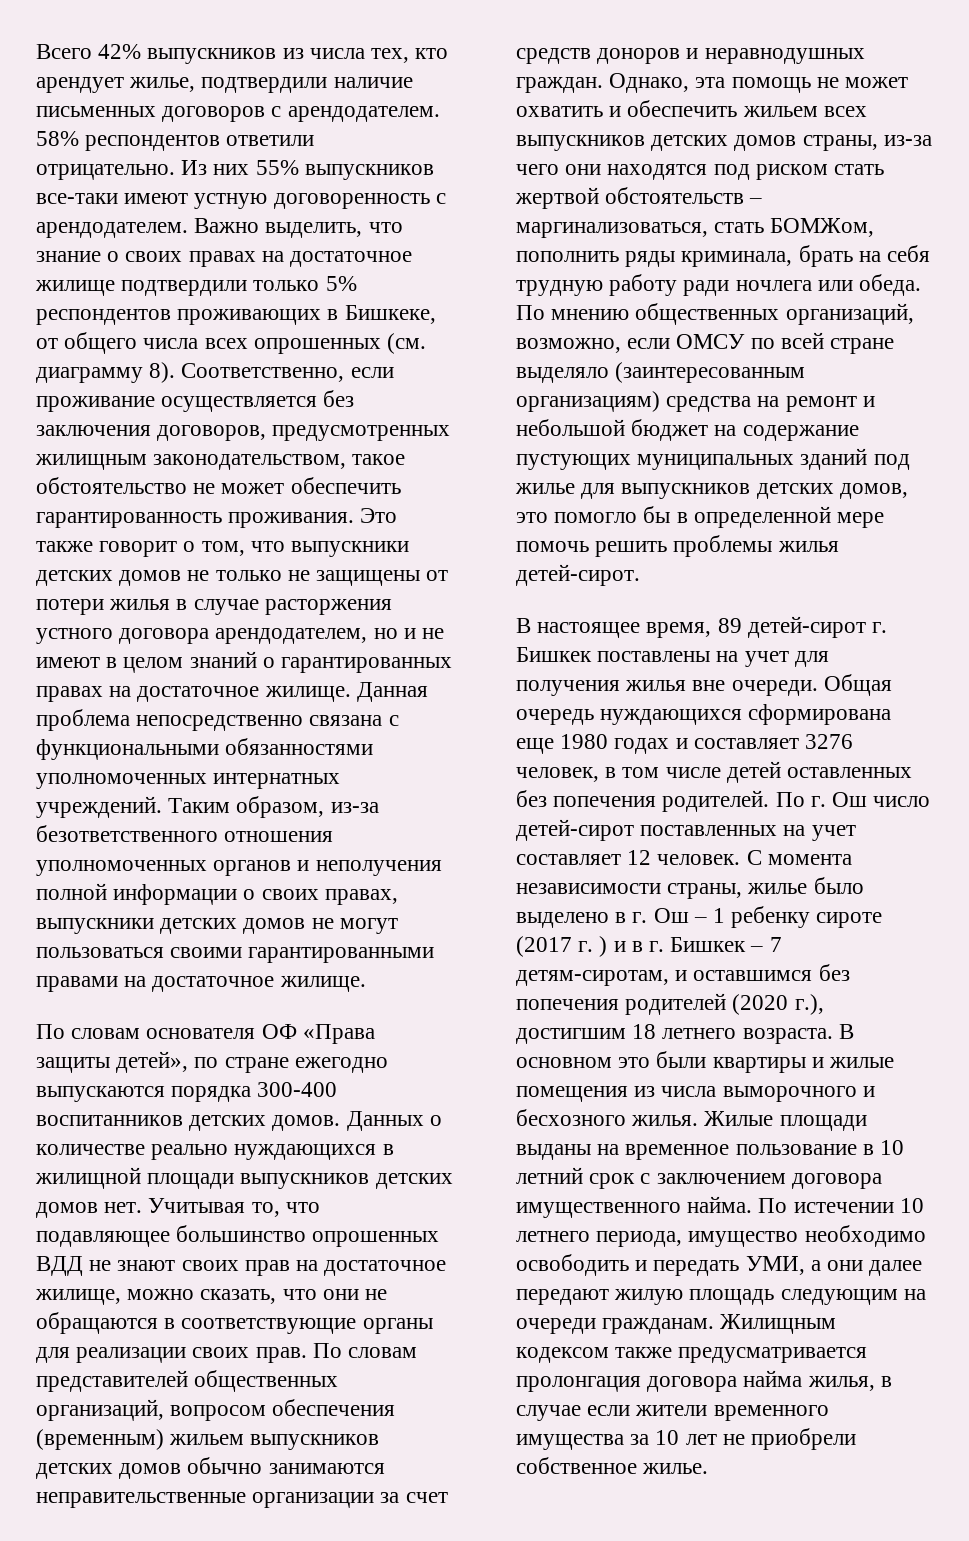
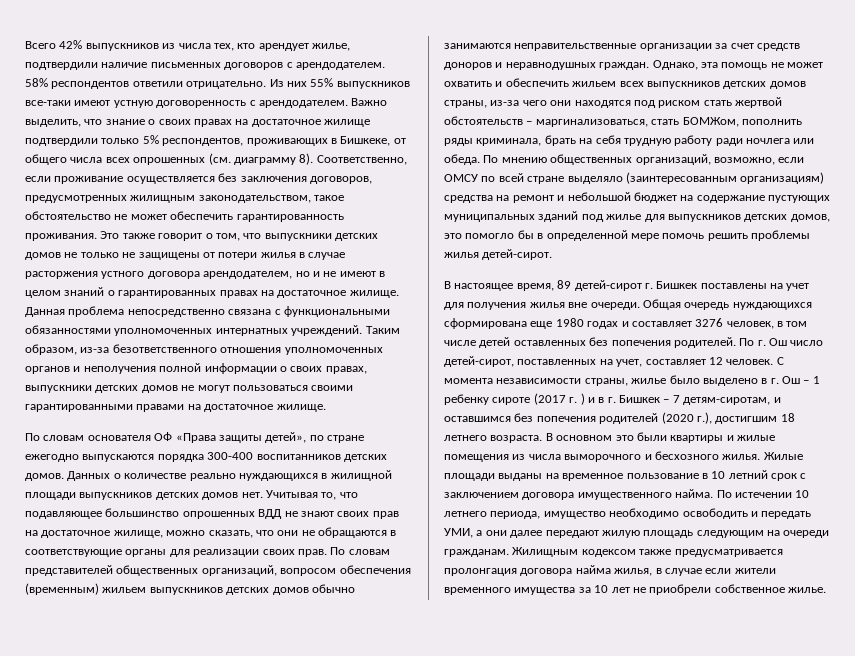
[36,309,171,325] респондентов -> [162,138,244,146] респондентов,
[516,819,634,841] детей-сирот -> [444,356,514,367] детей-сирот,
[811,825,856,841] учет -> [616,359,643,367] учет,

